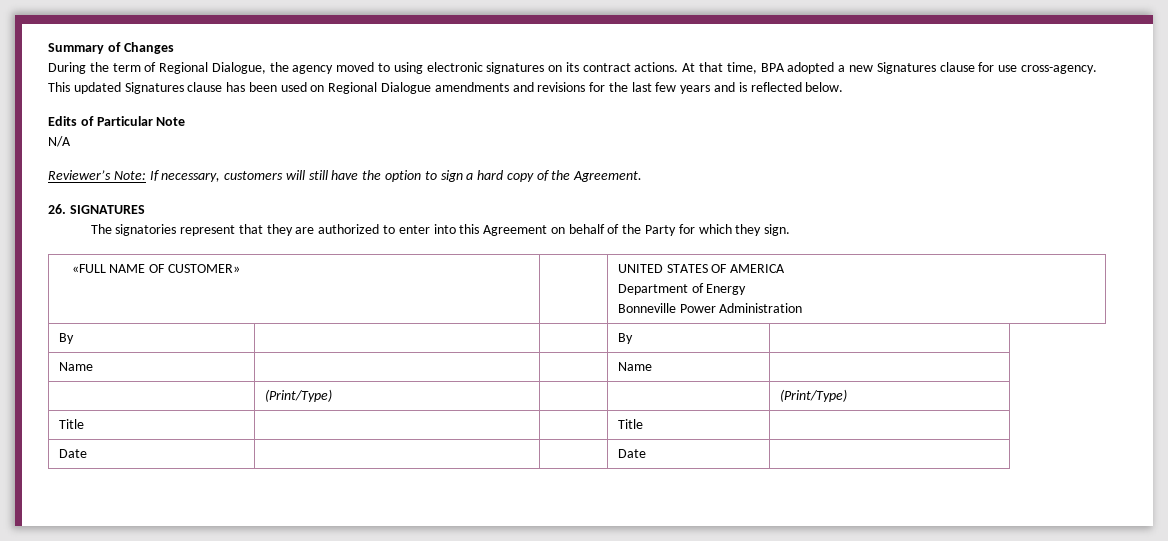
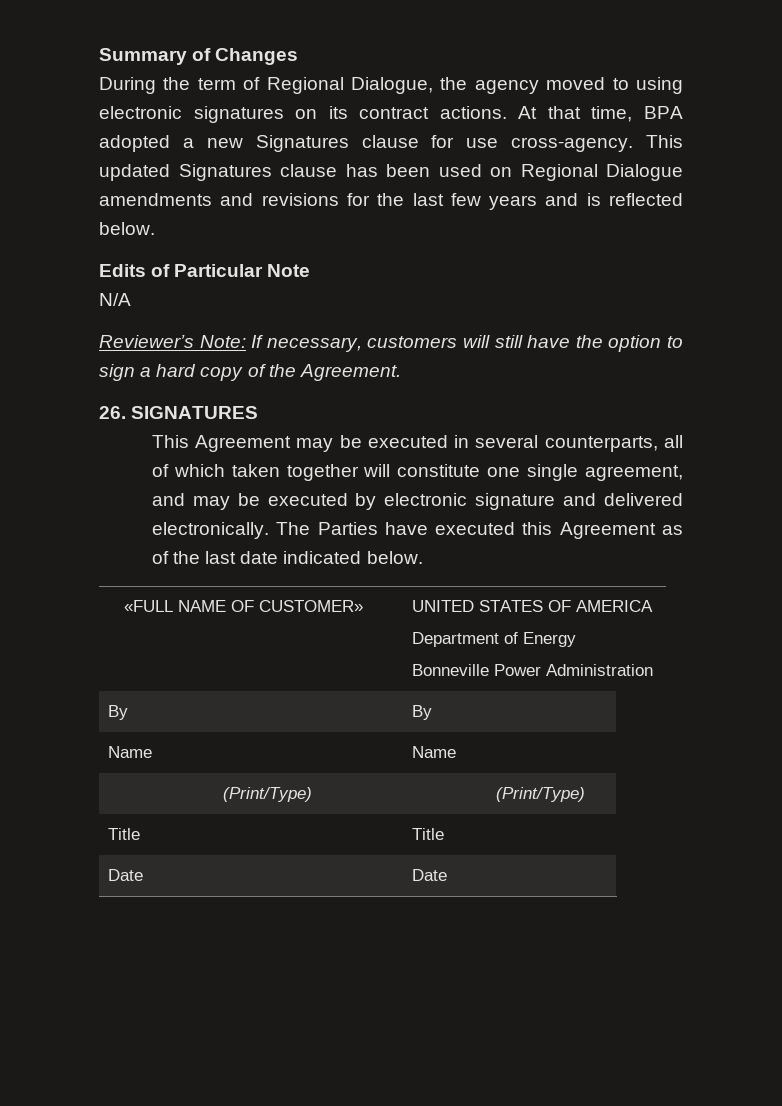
[90,224,791,236] The signatories represent that they are authorized to enter into this Agreement on behalf of the Party for which they sign. -> [151,435,683,452] [151,464,683,481] [151,493,683,510] [151,522,683,539] [151,551,423,564] This Agreement may be executed in several counterparts, all of which taken together will constitute one single agreement, and may be executed by electronic signature and delivered electronically. The Parties have executed this Agreement as of the last date indicated below.

